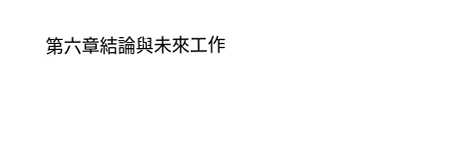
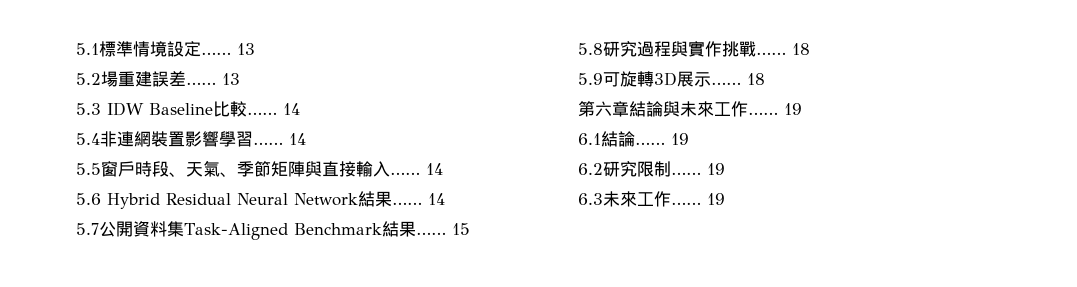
(45, 46) none -> [76,41,255,57] [76,71,240,87] [76,101,300,117] [76,131,306,147] [76,161,443,177] [76,191,445,209] [76,221,470,240] [578,41,810,57] [578,71,765,87] 5.1標準情境設定…… 13 // 5.2場重建誤差…… 13 // 5.3 IDW Baseline比較…… 14 // 5.4非連網裝置影響學習…… 14 // 5.5窗戶時段、天氣、季節矩陣與直接輸入…… 14 // 5.6 Hybrid Residual Neural Network結果…… 14 // 5.7公開資料集Task-Aligned Benchmark結果…… 15 // 5.8研究過程與實作挑戰…… 18 // 5.9可旋轉3D展示…… 18 //
(226, 44) none -> [748,103,802,115] [578,131,689,147] [578,161,725,177] [578,191,725,207] …… 19 // 6.1結論…… 19 // 6.2研究限制…… 19 // 6.3未來工作…… 19

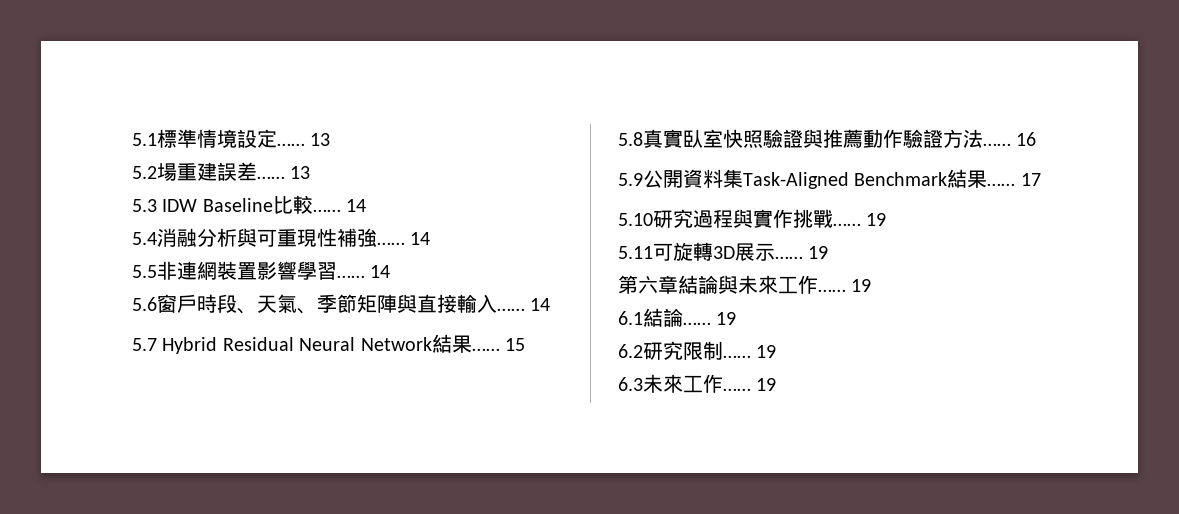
(100, 139) none -> [157,228,431,248] [132,265,157,278] 消融分析與可重現性補強…… 14 // 5.5
[76,163,101,175] 5.5 -> [132,297,157,311] 5.6
[76,193,101,205] 5.6 -> [132,338,157,351] 5.7
[428,193,445,205] [76,223,99,235] 14 // 5.7 -> [505,338,525,351] [618,129,1037,148] [618,173,643,186] 15 // 5.8真實臥室快照驗證與推薦動作驗證方法…… 16 // 5.9
[451,223,470,235] [578,43,603,55] 15 // 5.8 -> [1020,173,1041,186] [618,213,653,226] 17 // 5.10
[792,43,810,55] [578,73,603,85] 18 // 5.9 -> [866,213,887,226] [618,246,653,259] 19 // 5.11
[747,73,765,85] 18 -> [808,246,829,259] 19

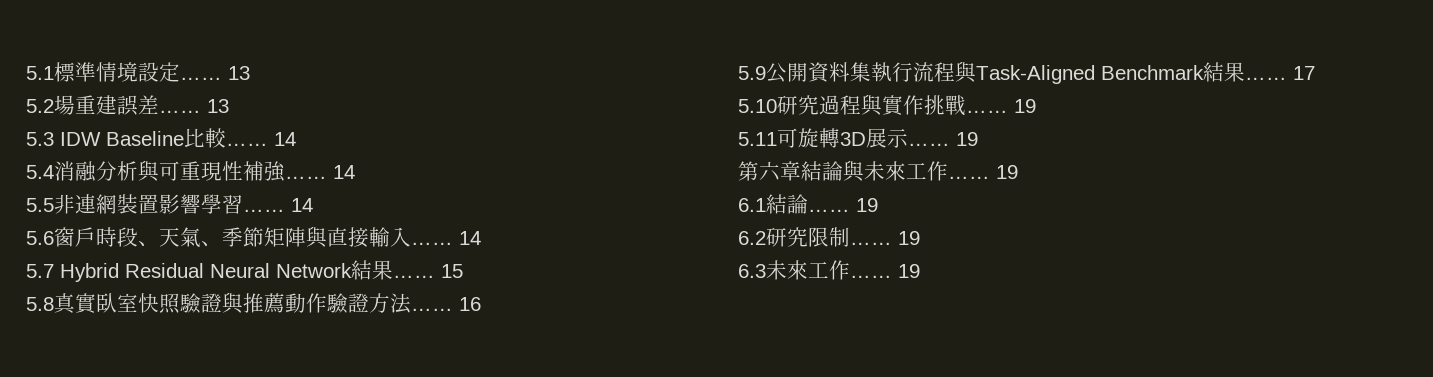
(743, 178) none -> [871,61,977,83] 執行流程與

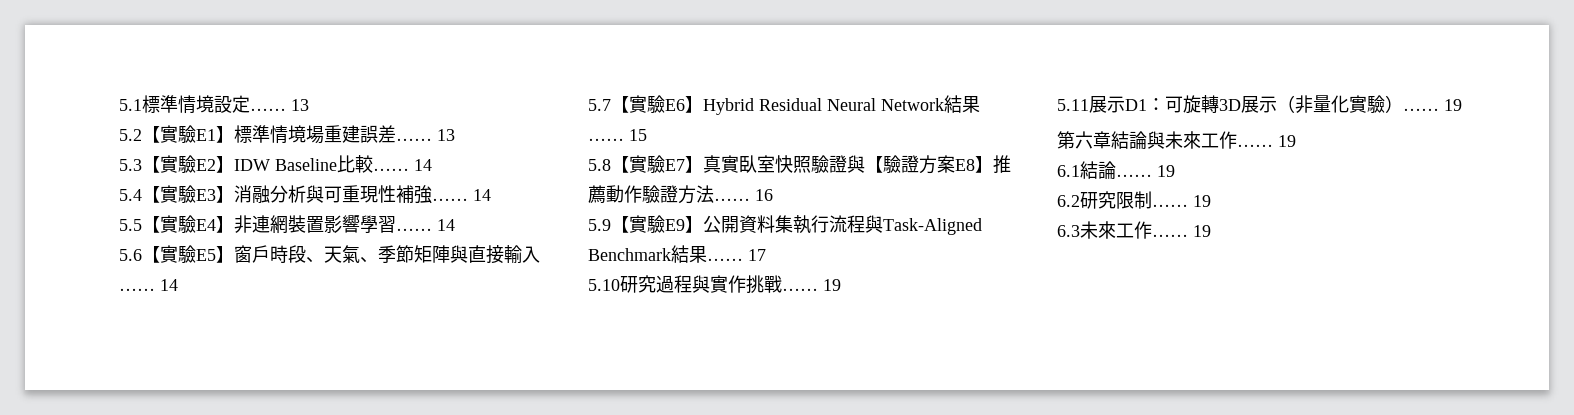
(54, 106) none -> [142,125,306,144] 【實驗E1】標準情境
(54, 139) none -> [142,155,234,174] 【實驗E2】
(54, 172) none -> [142,185,234,204] 【實驗E3】
(54, 205) none -> [142,215,234,234] 【實驗E4】
(54, 238) none -> [142,245,234,264] 【實驗E5】
(54, 271) none -> [611,95,703,114] 【實驗E6】
(54, 304) none -> [611,155,703,174] 【實驗E7】
(244, 303) none -> [865,155,993,174] 【驗證方案E8】
(766, 73) none -> [611,215,703,234] 【實驗E9】
(777, 139) none -> [1089,96,1165,113] 展示D1：
(908, 138) none -> [1277,95,1403,114] （非量化實驗）

